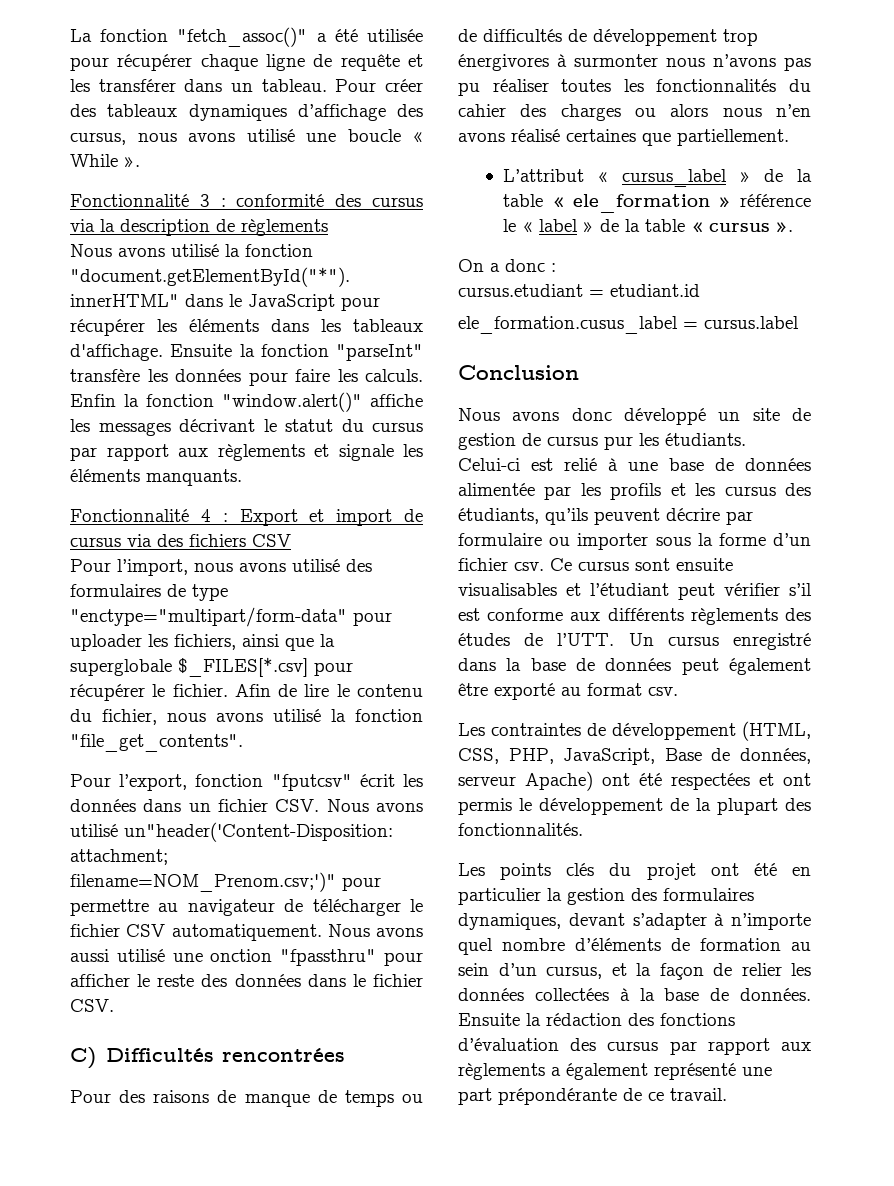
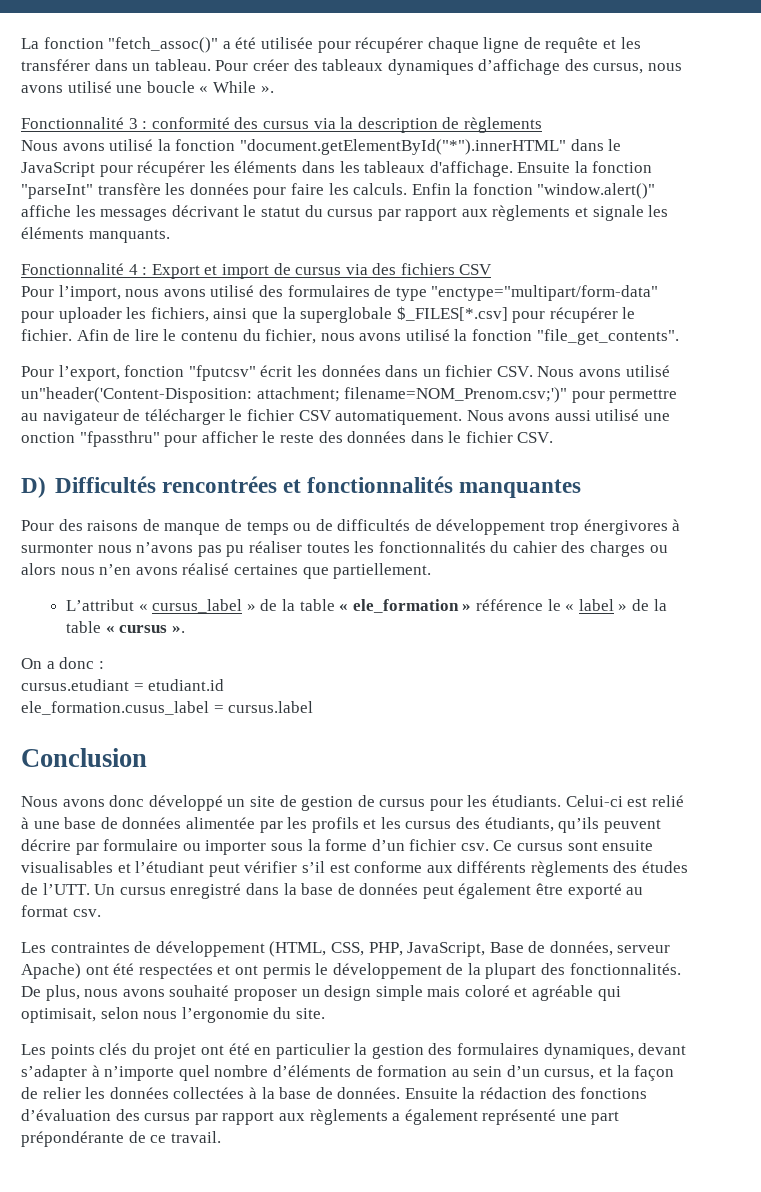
[70,1047,96,1069] C) -> [21,477,46,498] D)
(345, 1055) none -> [282,476,582,498] et fonctionnalités manquantes
[604,436,633,450] pur -> [429,799,463,811] pour
(583, 829) none -> [21,985,621,1001] [21,1007,325,1023] De plus, nous avons souhaité proposer un design simple mais coloré et agréable qui optimisait, selon nous l’ergonomie du site.

